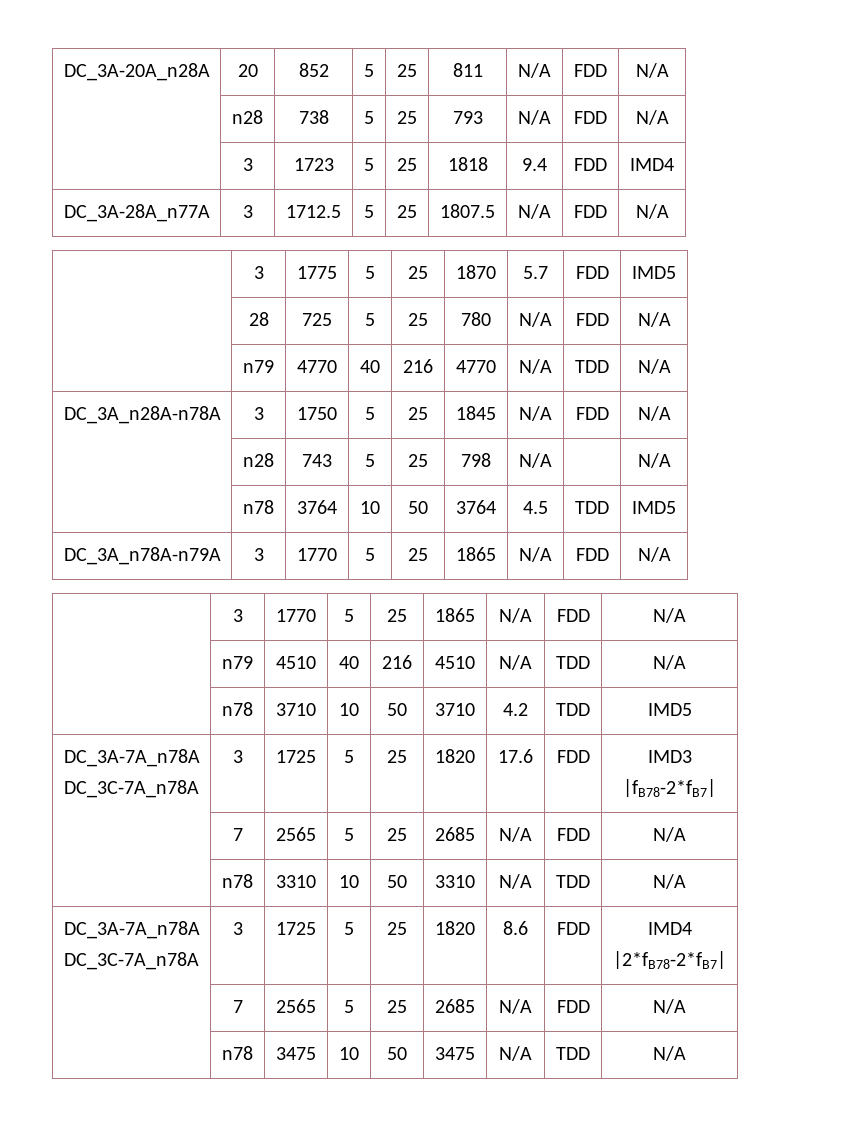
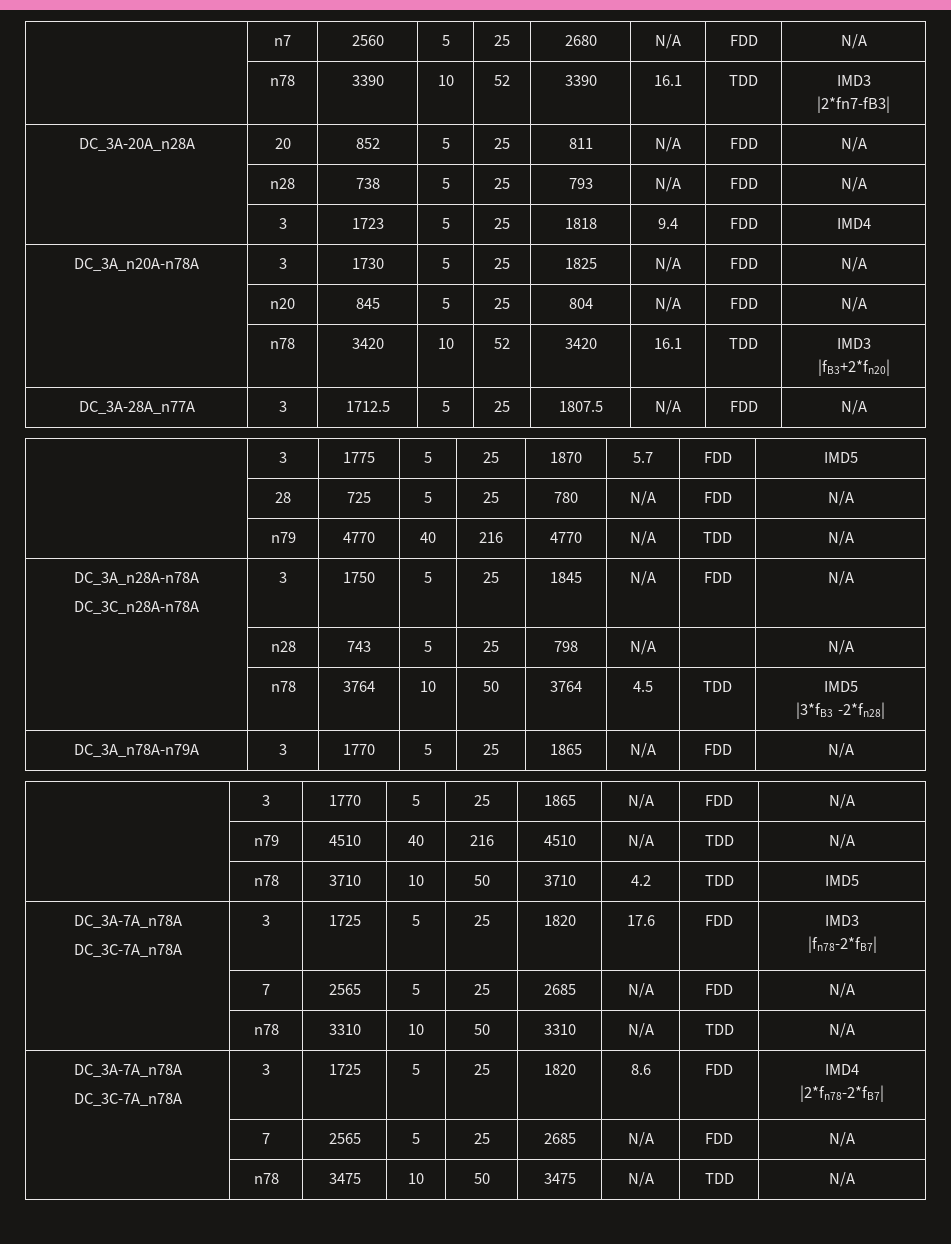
(63, 72) none -> [274,35,291,46] [351,35,384,46] [441,35,450,46] [494,35,510,46] [564,35,597,46] [655,34,681,49] [729,35,758,46] [840,34,867,49] [270,75,295,86] [351,75,384,86] [437,75,454,86] [494,75,510,86] [564,75,597,86] [654,75,682,86] [729,75,758,86] [836,75,871,86] [817,96,890,113] | n7 | 2560 | 5 | 25 | 2680 | N/A | FDD | N/A // | n78 | 3390 | 10 | 52 | 3390 | 16.1 | TDD | IMD3 // |2*fn7-fB3| //
(674, 164) none -> [74,258,199,271] [278,258,287,269] [351,258,384,269] [441,258,450,269] [494,258,510,269] [564,258,597,269] [655,257,681,272] [729,258,758,269] [840,257,867,272] [270,298,295,309] [355,298,380,309] [441,298,450,309] [494,298,510,309] [568,298,593,309] [655,297,681,312] [729,298,758,309] [840,297,867,312] [270,338,295,349] [351,338,384,349] [437,338,454,349] [494,338,510,349] [564,338,597,349] [654,338,682,349] [729,338,758,349] [836,338,871,349] [817,359,890,376] // DC_3A_n20A-n78A | 3 | 1730 | 5 | 25 | 1825 | N/A | FDD | N/A // | n20 | 845 | 5 | 25 | 804 | N/A | FDD | N/A // | n78 | 3420 | 10 | 52 | 3420 | 16.1 | TDD | IMD3 // |fB3+2*fn20|
(221, 415) none -> [74,601,199,614] // DC_3C_n28A-n78A
(676, 507) none -> [796,702,885,719] // |3*fB3 -2*fn28|
[623,779,716,797] |fB78-2*fB7| -> [807,936,877,953] |fn78-2*fB7|
[613,951,726,969] |2*fB78-2*fB7| -> [800,1085,884,1102] |2*fn78-2*fB7|

